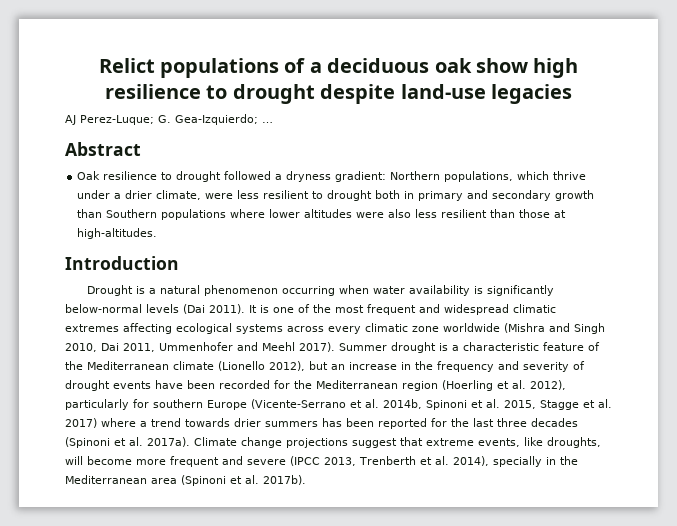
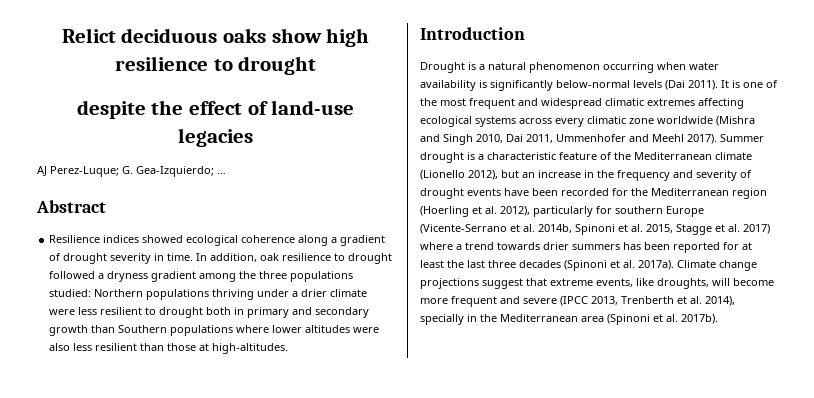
[160,58,472,78] populations of a deciduous oak -> [121,28,266,43] deciduous oaks
[320,84,396,104] despite -> [76,100,268,119] // despite the effect of
[77,171,101,180] Oak -> [49,235,386,246] [49,253,280,264] Resilience indices showed ecological coherence along a gradient of drought severity in time. In addition, oak
[335,171,587,182] gradient: Northern populations, which thrive -> [151,271,354,282] [49,289,255,300] gradient among the three populations studied: Northern populations thriving
[156,190,202,200] climate, -> [330,289,368,297] climate
(447, 422) none -> [742,242,752,250] [420,260,444,268] at least

